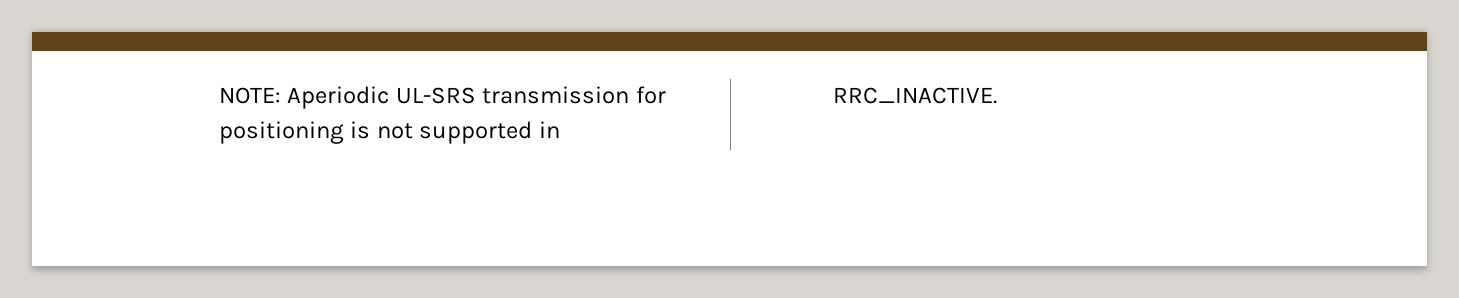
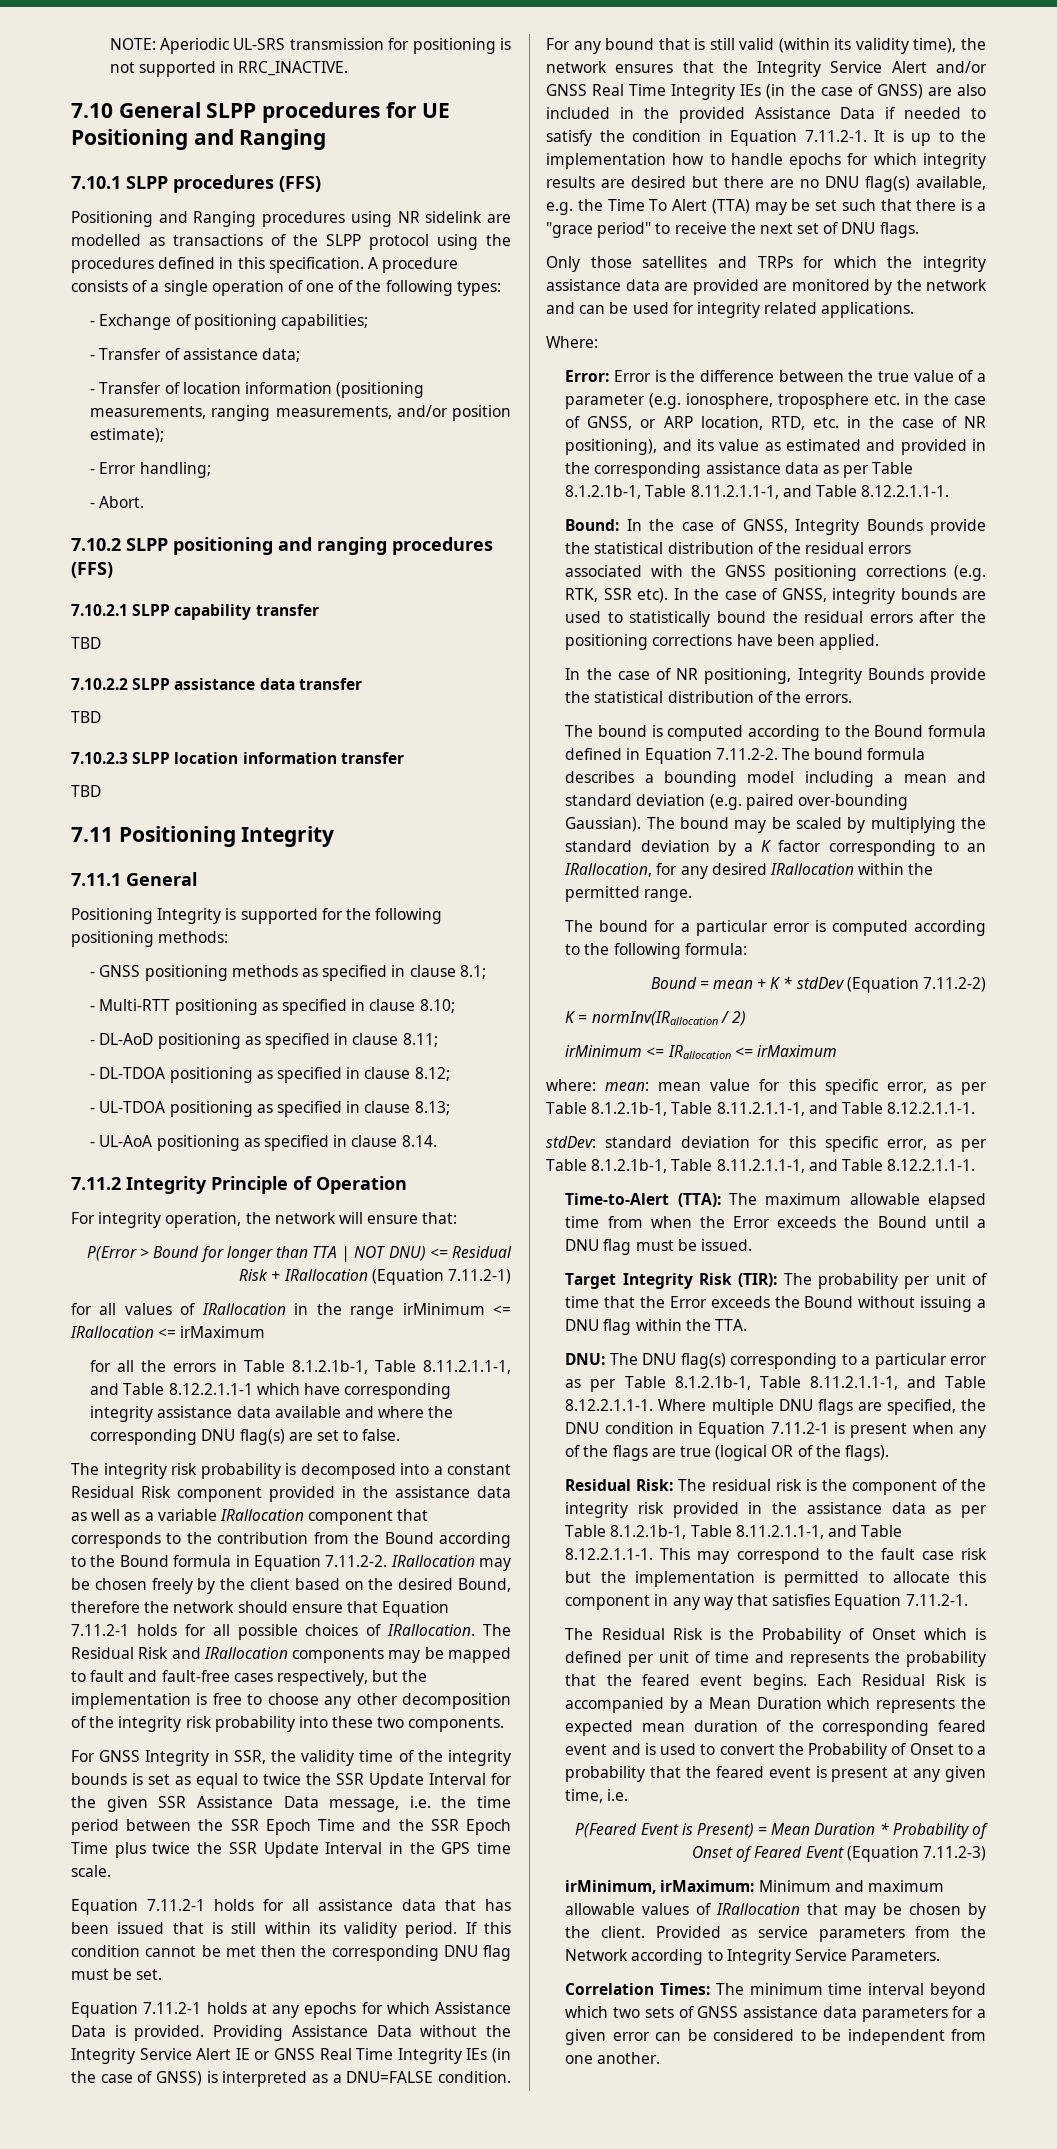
(997, 95) none -> [71,102,451,123] [71,129,327,150] [71,175,321,193] [71,211,511,227] [71,234,511,250] [71,257,459,273] [71,280,501,296] [90,314,369,330] [90,348,301,362] [90,382,425,398] [90,405,511,421] [90,428,165,443] [90,462,211,478] [90,496,145,508] [71,537,493,555] [71,562,113,578] [71,604,319,620] [71,637,101,649] [71,678,362,690] [71,711,101,723] [71,752,404,764] [71,785,101,797] [71,826,335,847] [71,872,197,886] [71,908,443,924] [71,931,229,947] [90,965,486,981] [90,999,455,1015] [90,1033,438,1049] [90,1067,450,1083] [90,1101,450,1117] [90,1135,437,1151] [71,1176,407,1194] [71,1212,458,1228] [86,1246,512,1262] [239,1269,511,1285] [71,1303,512,1319] [70,1326,266,1338] [90,1360,511,1374] [90,1383,452,1399] [90,1406,454,1422] [90,1429,401,1445] [71,1463,511,1479] [71,1486,511,1502] [71,1509,429,1525] [71,1532,511,1548] [71,1555,511,1571] [71,1578,512,1594] [71,1601,450,1617] [71,1624,511,1640] [71,1647,511,1663] [71,1670,428,1686] [71,1693,511,1709] [71,1716,505,1732] [71,1750,511,1766] [71,1773,512,1789] [71,1796,511,1812] [71,1819,512,1835] [71,1842,511,1858] [71,1865,111,1877] [71,1899,511,1915] [71,1922,512,1938] [71,1945,511,1961] [71,1968,163,1980] [71,2002,511,2018] [71,2025,512,2041] [71,2048,512,2064] [71,2071,512,2087] [546,38,986,54] [546,61,987,77] [546,84,986,100] [546,107,986,123] [546,130,986,146] [546,153,986,169] [546,176,986,192] [546,199,986,215] [546,222,919,238] [546,256,986,272] [546,279,987,295] [546,302,915,318] [546,336,598,348] [565,370,986,382] [565,393,987,409] [565,416,986,430] [565,439,986,455] [565,462,914,478] [565,485,950,499] [565,519,986,535] [565,542,912,554] [565,565,986,581] [565,588,986,604] [565,611,986,627] [565,634,880,650] [565,668,986,684] [565,691,853,703] [565,725,986,741] [565,748,926,764] [565,771,986,787] [565,794,909,810] [565,817,986,833] [565,840,986,856] [564,863,934,879] [565,886,693,902] [565,920,986,936] [565,943,747,959] [650,976,986,993] [565,1011,747,1026] [565,1045,838,1059] [546,1079,987,1095] [546,1102,976,1116] [546,1136,987,1152] [546,1159,976,1173] [565,1193,986,1209] [565,1216,986,1228] [565,1239,753,1255] [565,1273,987,1289] [565,1296,986,1312] [565,1319,748,1335] [565,1353,987,1369] [565,1376,986,1392] [565,1399,986,1415] [565,1422,986,1438] [565,1445,889,1461] [565,1479,986,1495] [565,1502,987,1518] [565,1525,903,1539] [565,1548,987,1564] [565,1571,986,1587] [565,1594,968,1610] [565,1628,986,1644] [565,1651,986,1667] [565,1674,986,1690] [565,1697,986,1713] [565,1720,986,1736] [565,1743,986,1759] [565,1766,987,1782] [565,1789,629,1803] [575,1822,988,1839] [692,1846,986,1862] [565,1880,945,1894] [565,1903,986,1919] [565,1926,986,1942] [565,1949,941,1965] [565,1983,986,1999] [565,2006,986,2022] [565,2029,986,2045] [565,2052,661,2064] // 7.10 General SLPP procedures for UE Positioning and Ranging // 7.10.1 SLPP procedures (FFS) // Positioning and Ranging procedures using NR sidelink are modelled as transactions of the SLPP protocol using the procedures defined in this specification. A procedure consists of a single operation of one of the following types: // - Exchange of positioning capabilities; // - Transfer of assistance data; // - Transfer of location information (positioning measurements, ranging measurements, and/or position estimate); // - Error handling; // - Abort. // 7.10.2 SLPP positioning and ranging procedures (FFS) // 7.10.2.1 SLPP capability transfer // TBD // 7.10.2.2 SLPP assistance data transfer // TBD // 7.10.2.3 SLPP location information transfer // TBD // 7.11 Positioning Integrity // 7.11.1 General // Positioning Integrity is supported for the following positioning methods: // - GNSS positioning methods as specified in clause 8.1; // - Multi-RTT positioning as specified in clause 8.10; // - DL-AoD positioning as specified in clause 8.11; // - DL-TDOA positioning as specified in clause 8.12; // - UL-TDOA positioning as specified in clause 8.13; // - UL-AoA positioning as specified in clause 8.14. // 7.11.2 Integrity Principle of Operation // For integrity operation, the network will ensure that: // P(Error > Bound for longer than TTA | NOT DNU) <= Residual Risk + IRallocation (Equation 7.11.2-1) // for all values of IRallocation in the range irMinimum <= IRallocation <= irMaximum // for all the errors in Table 8.1.2.1b-1, Table 8.11.2.1.1-1, and Table 8.12.2.1.1-1 which have corresponding integrity assistance data available and where the corresponding DNU flag(s) are set to false. // The integrity risk probability is decomposed into a constant Residual Risk component provided in the assistance data as well as a variable IRallocation component that corresponds to the contribution from the Bound according to the Bound formula in Equation 7.11.2-2. IRallocation may be chosen freely by the client based on the desired Bound, therefore the network should ensure that Equation 7.11.2-1 holds for all possible choices of IRallocation. The Residual Risk and IRallocation components may be mapped to fault and fault-free cases respectively, but the implementation is free to choose any other decomposition of the integrity risk probability into these two components. // For GNSS Integrity in SSR, the validity time of the integrity bounds is set as equal to twice the SSR Update Interval for the given SSR Assistance Data message, i.e. the time period between the SSR Epoch Time and the SSR Epoch Time plus twice the SSR Update Interval in the GPS time scale. // Equation 7.11.2-1 holds for all assistance data that has been issued that is still within its validity period. If this condition cannot be met then the corresponding DNU flag must be set. // Equation 7.11.2-1 holds at any epochs for which Assistance Data is provided. Providing Assistance Data without the Integrity Service Alert IE or GNSS Real Time Integrity IEs (in the case of GNSS) is interpreted as a DNU=FALSE condition. For any bound that is still valid (within its validity time), the network ensures that the Integrity Service Alert and/or GNSS Real Time Integrity IEs (in the case of GNSS) are also included in the provided Assistance Data if needed to satisfy the condition in Equation 7.11.2-1. It is up to the implementation how to handle epochs for which integrity results are desired but there are no DNU flag(s) available, e.g. the Time To Alert (TTA) may be set such that there is a "grace period" to receive the next set of DNU flags. // Only those satellites and TRPs for which the integrity assistance data are provided are monitored by the network and can be used for integrity related applications. // Where: // Error: Error is the difference between the true value of a parameter (e.g. ionosphere, troposphere etc. in the case of GNSS, or ARP location, RTD, etc. in the case of NR positioning), and its value as estimated and provided in the corresponding assistance data as per Table 8.1.2.1b-1, Table 8.11.2.1.1-1, and Table 8.12.2.1.1-1. // Bound: In the case of GNSS, Integrity Bounds provide the statistical distribution of the residual errors associated with the GNSS positioning corrections (e.g. RTK, SSR etc). In the case of GNSS, integrity bounds are used to statistically bound the residual errors after the positioning corrections have been applied. // In the case of NR positioning, Integrity Bounds provide the statistical distribution of the errors. // The bound is computed according to the Bound formula defined in Equation 7.11.2-2. The bound formula describes a bounding model including a mean and standard deviation (e.g. paired over-bounding Gaussian). The bound may be scaled by multiplying the standard deviation by a K factor corresponding to an IRallocation, for any desired IRallocation within the permitted range. // The bound for a particular error is computed according to the following formula: // Bound = mean + K * stdDev (Equation 7.11.2-2) // K = normInv(IRallocation / 2) // irMinimum <= IRallocation <= irMaximum // where: mean: mean value for this specific error, as per Table 8.1.2.1b-1, Table 8.11.2.1.1-1, and Table 8.12.2.1.1-1. // stdDev: standard deviation for this specific error, as per Table 8.1.2.1b-1, Table 8.11.2.1.1-1, and Table 8.12.2.1.1-1. // Time-to-Alert (TTA): The maximum allowable elapsed time from when the Error exceeds the Bound until a DNU flag must be issued. // Target Integrity Risk (TIR): The probability per unit of time that the Error exceeds the Bound without issuing a DNU flag within the TTA. // DNU: The DNU flag(s) corresponding to a particular error as per Table 8.1.2.1b-1, Table 8.11.2.1.1-1, and Table 8.12.2.1.1-1. Where multiple DNU flags are specified, the DNU condition in Equation 7.11.2-1 is present when any of the flags are true (logical OR of the flags). // Residual Risk: The residual risk is the component of the integrity risk provided in the assistance data as per Table 8.1.2.1b-1, Table 8.11.2.1.1-1, and Table 8.12.2.1.1-1. This may correspond to the fault case risk but the implementation is permitted to allocate this component in any way that satisfies Equation 7.11.2-1. // The Residual Risk is the Probability of Onset which is defined per unit of time and represents the probability that the feared event begins. Each Residual Risk is accompanied by a Mean Duration which represents the expected mean duration of the corresponding feared event and is used to convert the Probability of Onset to a probability that the feared event is present at any given time, i.e. // P(Feared Event is Present) = Mean Duration * Probability of Onset of Feared Event (Equation 7.11.2-3) // irMinimum, irMaximum: Minimum and maximum allowable values of IRallocation that may be chosen by the client. Provided as service parameters from the Network according to Integrity Service Parameters. // Correlation Times: The minimum time interval beyond which two sets of GNSS assistance data parameters for a given error can be considered to be independent from one another.

